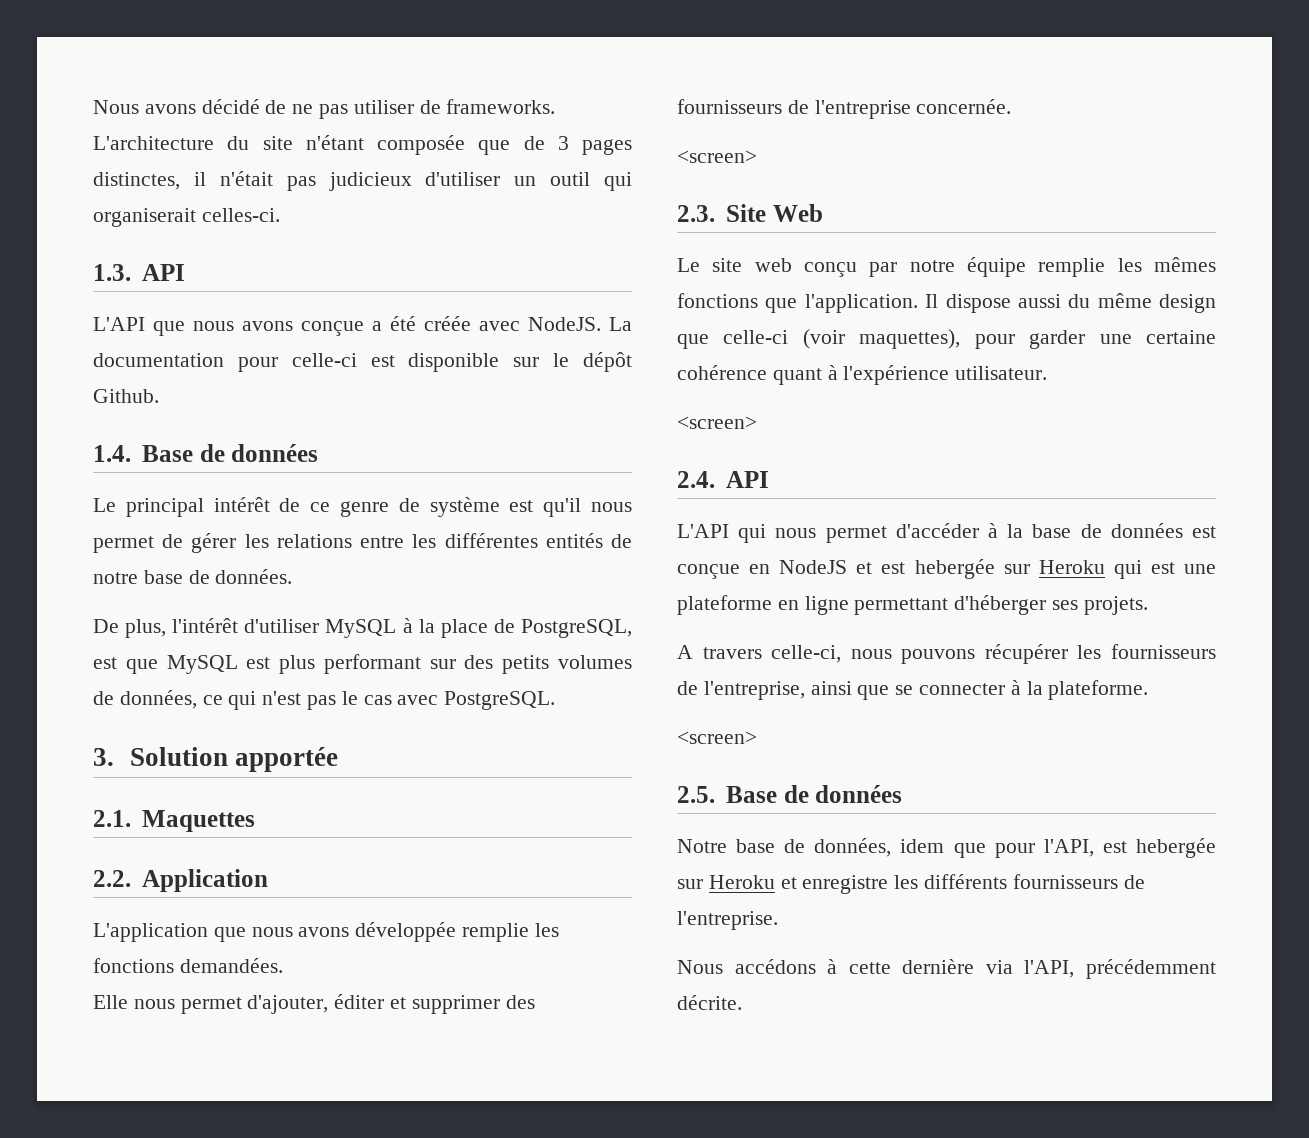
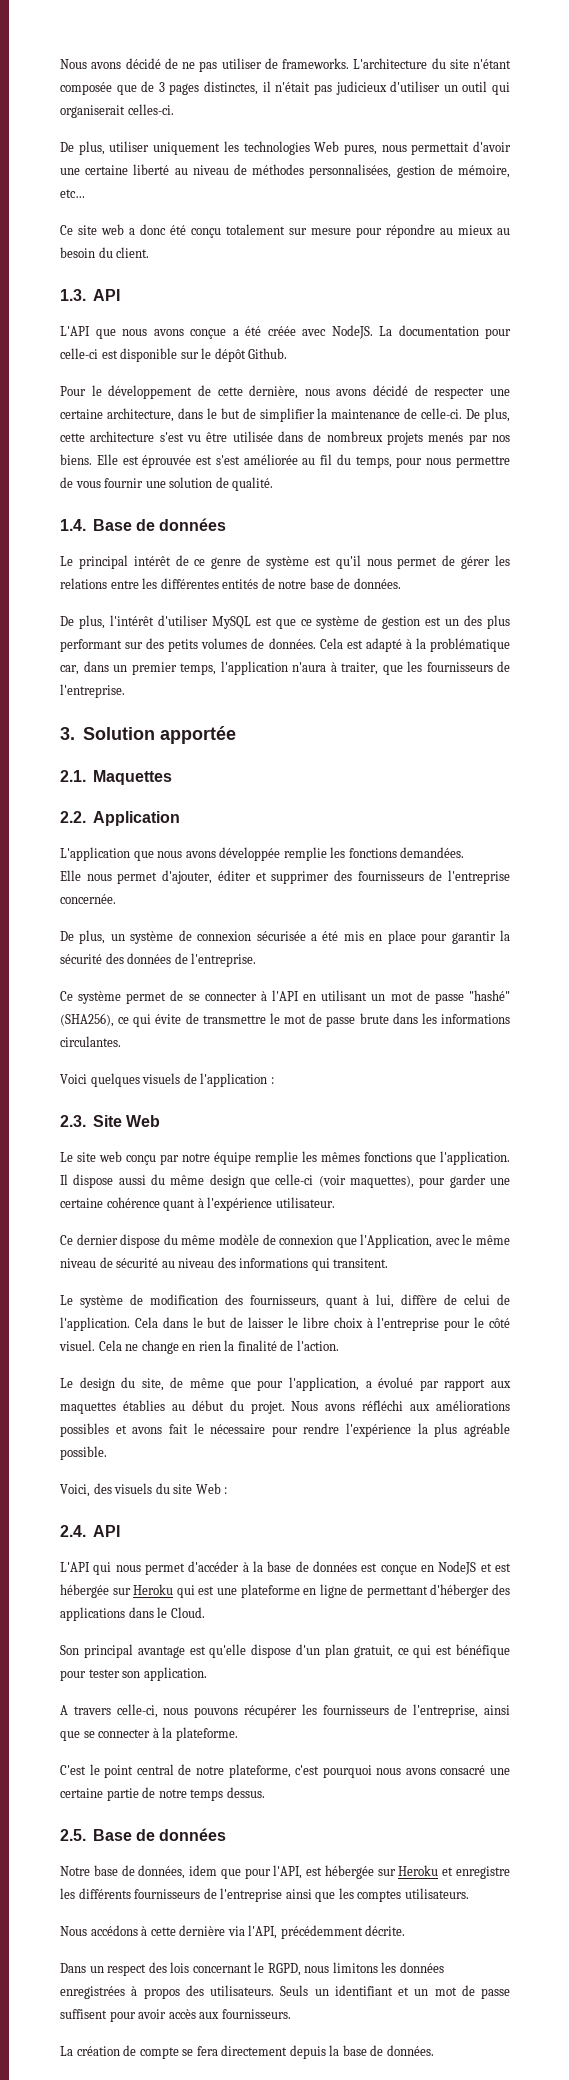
(280, 215) none -> [60,141,511,155] [60,164,510,178] [60,189,85,198] [60,224,510,238] [60,247,150,258] // De plus, utiliser uniquement les technologies Web pures, nous permettait d'avoir une certaine liberté au niveau de méthodes personnalisées, gestion de mémoire, etc… // Ce site web a donc été conçu totalement sur mesure pour répondre au mieux au besoin du client.
(159, 396) none -> [60,385,510,399] [60,408,511,422] [60,431,510,445] [60,454,511,468] [60,477,274,491] // Pour le développement de cette dernière, nous avons décidé de respecter une certaine architecture, dans le but de simplifier la maintenance de celle-ci. De plus, cette architecture s'est vu être utilisée dans de nombreux projets menés par nos biens. Elle est éprouvée est s'est améliorée au fil du temps, pour nous permettre de vous fournir une solution de qualité.
[402,618,632,638] [93,655,271,674] à la place de PostgreSQL, est que MySQL est -> [255,615,483,629] est que ce système de gestion est un des
[119,690,556,710] données, ce qui n'est pas le cas avec PostgreSQL. -> [268,638,510,652] [60,661,510,675] [60,684,125,698] données. Cela est adapté à la problématique car, dans un premier temps, l'application n'aura à traiter, que les fournisseurs de l'entreprise.
[677,150,757,163] <screen> -> [60,930,511,944] [60,953,257,967] [60,990,511,1004] [60,1013,510,1027] [60,1036,121,1047] [60,1073,274,1087] De plus, un système de connexion sécurisée a été mis en place pour garantir la sécurité des données de l'entreprise. // Ce système permet de se connecter à l'API en utilisant un mot de passe "hashé" (SHA256), ce qui évite de transmettre le mot de passe brute dans les informations circulantes. // Voici quelques visuels de l'application :
[677,416,757,429] <screen> -> [60,1234,510,1248] [60,1257,389,1271] [60,1294,511,1308] [60,1317,510,1331] [59,1340,339,1354] [60,1377,512,1391] [60,1400,510,1414] [60,1423,510,1437] [60,1446,107,1460] [60,1483,228,1497] Ce dernier dispose du même modèle de connexion que l'Application, avec le même niveau de sécurité au niveau des informations qui transitent. // Le système de modification des fournisseurs, quant à lui, diffère de celui de l'application. Cela dans le but de laisser le libre choix à l'entreprise pour le côté visuel. Cela ne change en rien la finalité de l'action. // Le design du site, de même que pour l'application, a évolué par rapport aux maquettes établies au début du projet. Nous avons réfléchi aux améliorations possibles et avons fait le nécessaire pour rendre l'expérience la plus agréable possible. // Voici, des visuels du site Web :
[914,559,995,579] hebergée -> [60,1584,109,1598] hébergée
(849, 605) none -> [350,1584,364,1595] de
[1052,596,1148,615] ses projets. -> [491,1584,510,1595] [60,1607,205,1621] [60,1644,510,1658] [60,1667,207,1681] des applications dans le Cloud. // Son principal avantage est qu'elle dispose d'un plan gratuit, ce qui est bénéfique pour tester son application.
[677,731,757,744] <screen> -> [60,1764,510,1778] [60,1787,265,1801] C'est le point central de notre plateforme, c'est pourquoi nous avons consacré une certaine partie de notre temps dessus.
[1136,838,1216,858] hebergée -> [324,1865,374,1879] hébergée
[677,911,778,930] l'entreprise. -> [220,1888,469,1902] l'entreprise ainsi que les comptes utilisateurs.
(742, 1002) none -> [60,1962,444,1976] [60,1985,510,1999] [60,2009,291,2022] [60,2045,434,2059] // Dans un respect des lois concernant le RGPD, nous limitons les données enregistrées à propos des utilisateurs. Seuls un identifiant et un mot de passe suffisent pour avoir accès aux fournisseurs. // La création de compte se fera directement depuis la base de données.

